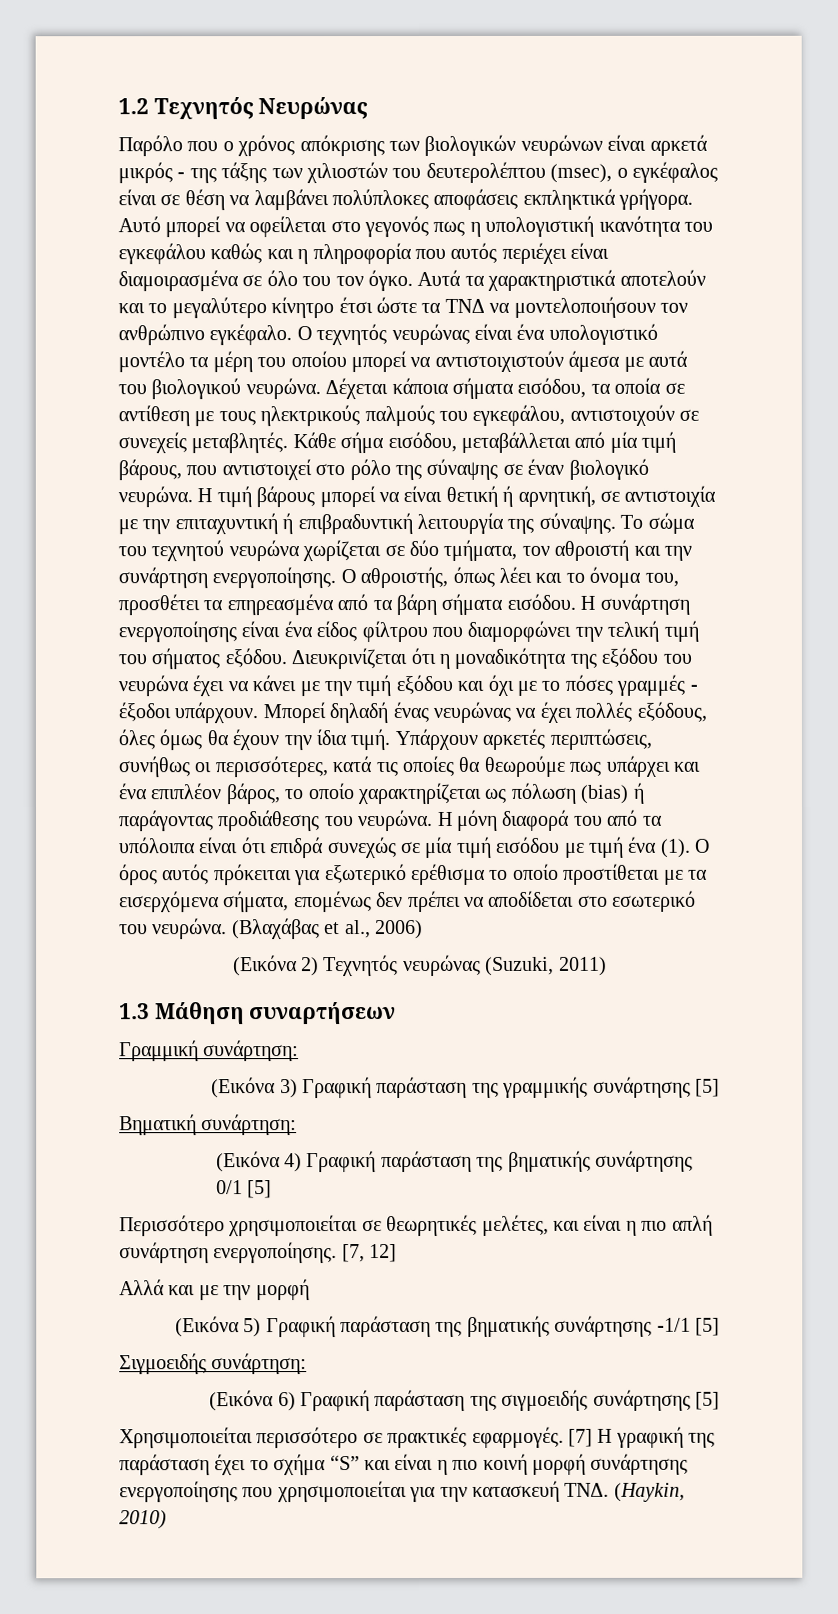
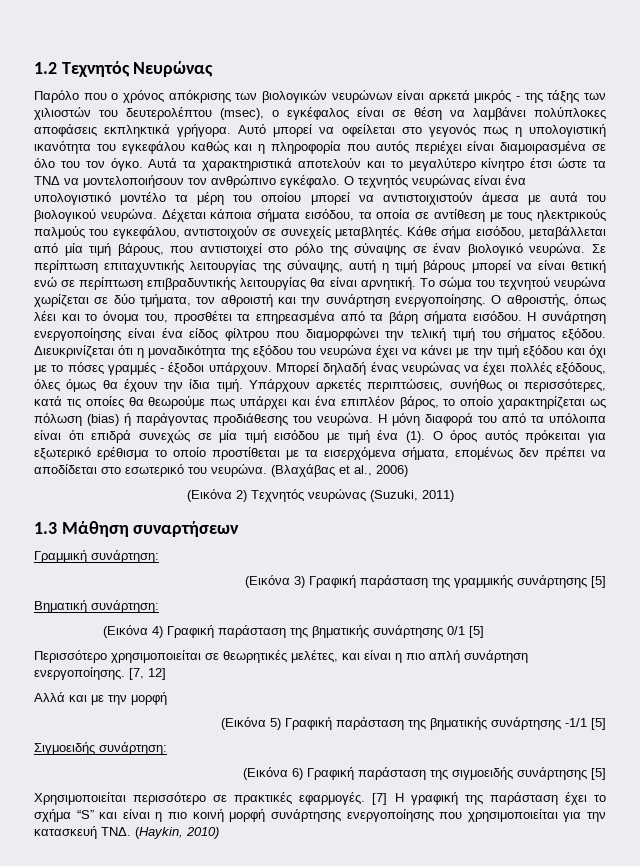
[197,488,213,503] Η -> [591,244,606,253] [34,260,389,273] Σε περίπτωση επιταχυντικής λειτουργίας της σύναψης, αυτή η
[502,485,717,507] [118,512,616,535] ή αρνητική, σε αντιστοιχία με την επιταχυντική ή επιβραδυντική λειτουργία της σύναψης. -> [34,277,416,290] ενώ σε περίπτωση επιβραδυντικής λειτουργίας θα είναι αρνητική.

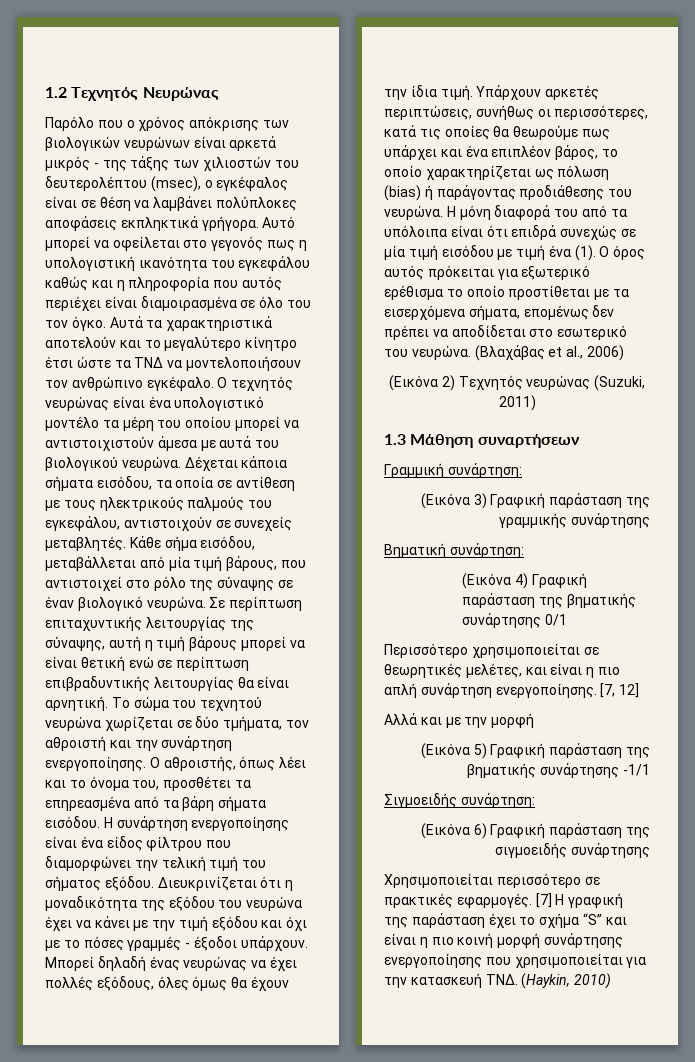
[591,576,606,588] [5] -> (650, 520) none
[468,626,484,638] [5] -> (567, 620) none
[591,718,606,730] [5] -> (650, 770) none
[591,768,606,780] [5] -> (650, 850) none

